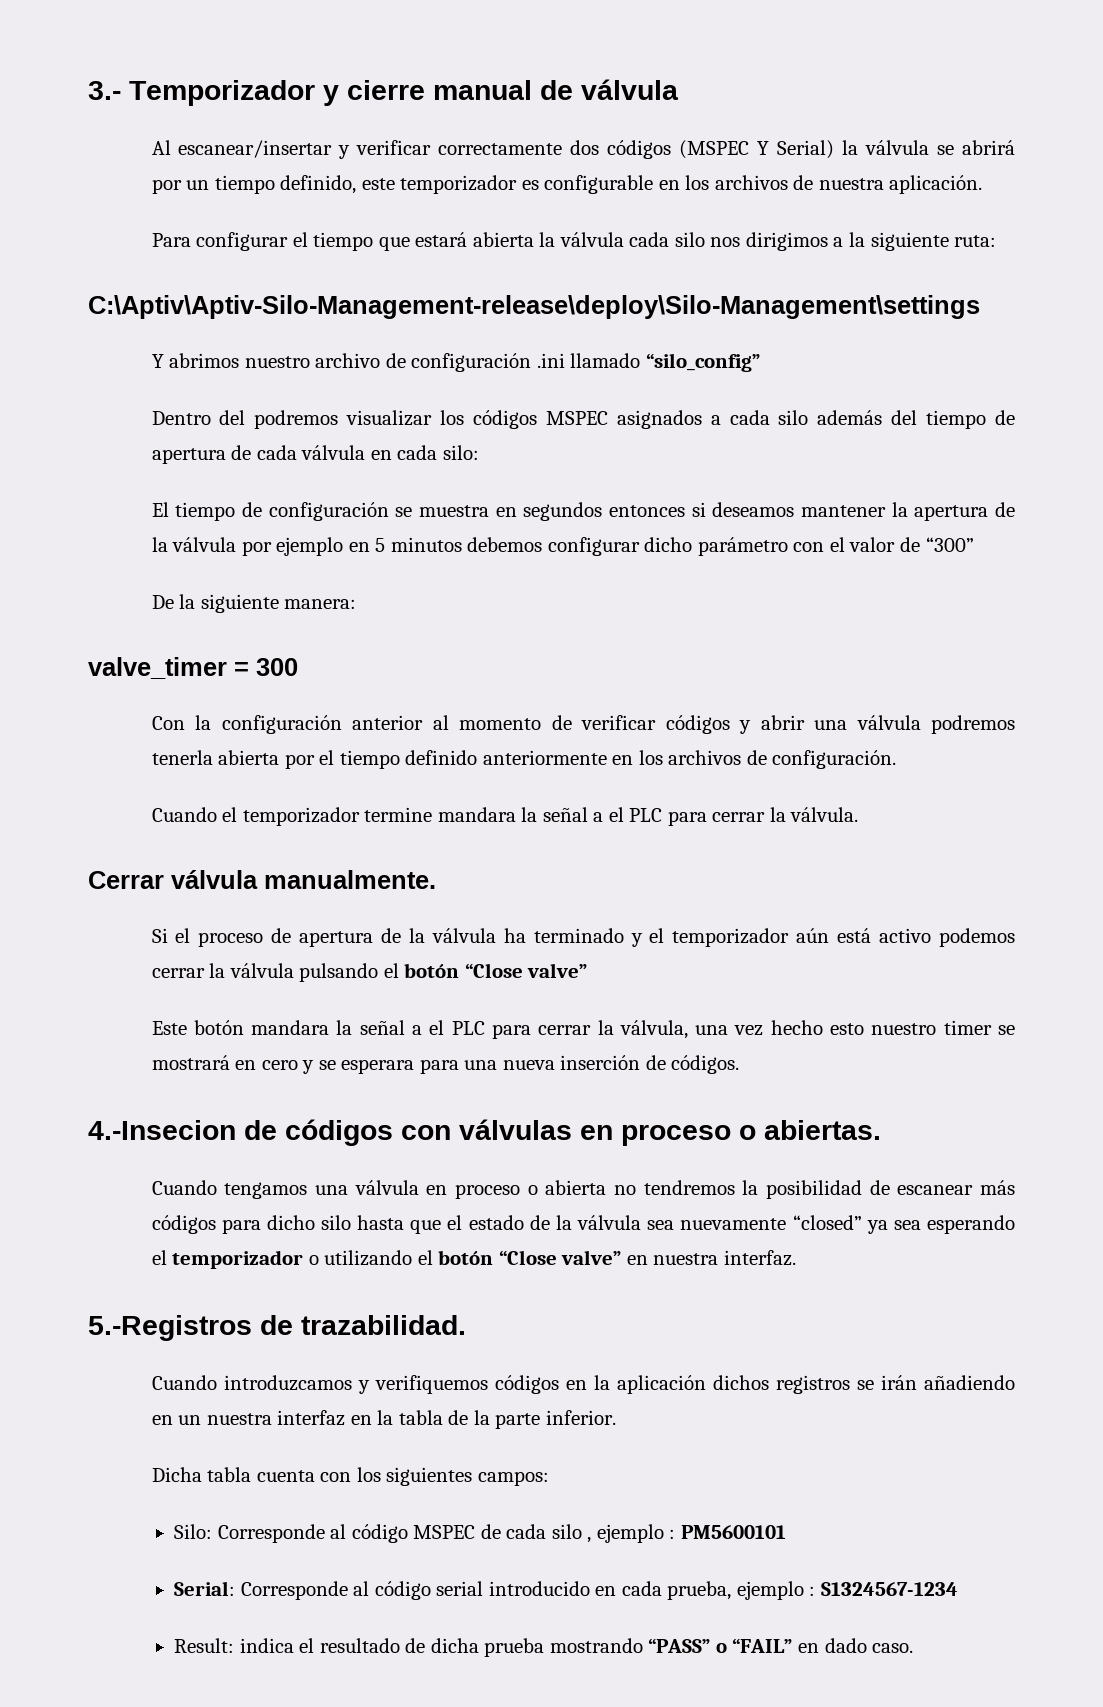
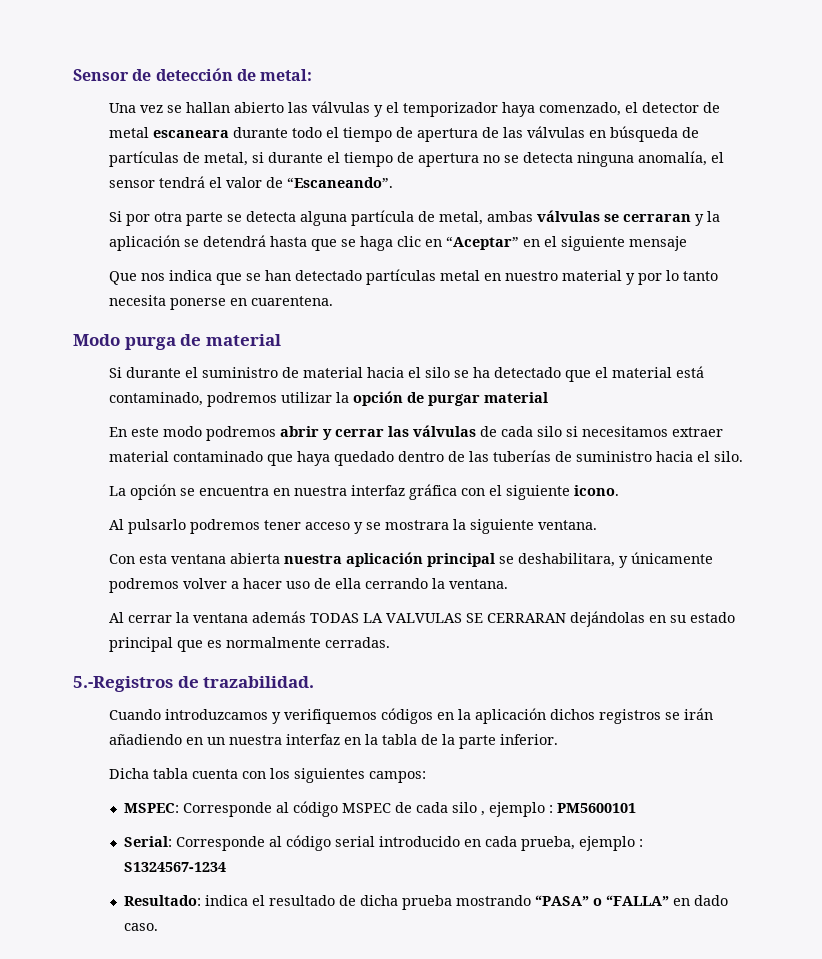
[88,79,679,106] [151,140,1015,159] [151,175,983,194] [151,232,997,251] [88,295,980,319] [151,353,760,372] [151,410,1015,429] [151,445,479,464] [151,502,1015,521] [151,537,974,556] [151,594,357,613] [88,657,298,679] [151,715,1015,734] [151,750,897,769] [151,807,859,826] [88,870,436,889] [151,928,1016,947] [151,963,588,982] [151,1020,1016,1039] [151,1055,740,1074] [88,1119,881,1146] [151,1180,1015,1199] [151,1215,1016,1234] [151,1250,796,1269] 3.- Temporizador y cierre manual de válvula // Al escanear/insertar y verificar correctamente dos códigos (MSPEC Y Serial) la válvula se abrirá por un tiempo definido, este temporizador es configurable en los archivos de nuestra aplicación. // Para configurar el tiempo que estará abierta la válvula cada silo nos dirigimos a la siguiente ruta: // C:\Aptiv\Aptiv-Silo-Management-release\deploy\Silo-Management\settings // Y abrimos nuestro archivo de configuración .ini llamado “silo_config” // Dentro del podremos visualizar los códigos MSPEC asignados a cada silo además del tiempo de apertura de cada válvula en cada silo: // El tiempo de configuración se muestra en segundos entonces si deseamos mantener la apertura de la válvula por ejemplo en 5 minutos debemos configurar dicho parámetro con el valor de “300” // De la siguiente manera: // valve_timer = 300 // Con la configuración anterior al momento de verificar códigos y abrir una válvula podremos tenerla abierta por el tiempo definido anteriormente en los archivos de configuración. // Cuando el temporizador termine mandara la señal a el PLC para cerrar la válvula. // Cerrar válvula manualmente. // Si el proceso de apertura de la válvula ha terminado y el temporizador aún está activo podemos cerrar la válvula pulsando el botón “Close valve” // Este botón mandara la señal a el PLC para cerrar la válvula, una vez hecho esto nuestro timer se mostrará en cero y se esperara para una nueva inserción de códigos. // 4.-Insecion de códigos con válvulas en proceso o abiertas. // Cuando tengamos una válvula en proceso o abierta no tendremos la posibilidad de escanear más códigos para dicho silo hasta que el estado de la válvula sea nuevamente “closed” ya sea esperando el temporizador o utilizando el botón “Close valve” en nuestra interfaz. -> [73,68,313,81] [108,101,720,117] [108,126,699,142] [108,151,724,167] [108,176,393,188] [108,210,720,226] [108,235,687,251] [108,269,718,285] [108,295,333,310] [73,334,281,350] [108,366,704,382] [108,391,548,407] [108,425,723,441] [108,450,743,466] [108,484,619,500] [108,519,597,534] [108,552,713,568] [108,578,508,593] [108,611,735,627] [108,637,390,652] Sensor de detección de metal: // Una vez se hallan abierto las válvulas y el temporizador haya comenzado, el detector de metal escaneara durante todo el tiempo de apertura de las válvulas en búsqueda de partículas de metal, si durante el tiempo de apertura no se detecta ninguna anomalía, el sensor tendrá el valor de “Escaneando”. // Si por otra parte se detecta alguna partícula de metal, ambas válvulas se cerraran y la aplicación se detendrá hasta que se haga clic en “Aceptar” en el siguiente mensaje // Que nos indica que se han detectado partículas metal en nuestro material y por lo tanto necesita ponerse en cuarentena. // Modo purga de material // Si durante el suministro de material hacia el silo se ha detectado que el material está contaminado, podremos utilizar la opción de purgar material // En este modo podremos abrir y cerrar las válvulas de cada silo si necesitamos extraer material contaminado que haya quedado dentro de las tuberías de suministro hacia el silo. // La opción se encuentra en nuestra interfaz gráfica con el siguiente icono. // Al pulsarlo podremos tener acceso y se mostrara la siguiente ventana. // Con esta ventana abierta nuestra aplicación principal se deshabilitara, y únicamente podremos volver a hacer uso de ella cerrando la ventana. // Al cerrar la ventana además TODAS LA VALVULAS SE CERRARAN dejándolas en su estado principal que es normalmente cerradas.
[174,1524,213,1539] Silo: -> [124,803,180,813] MSPEC:
[174,1638,235,1653] Result: -> [124,895,202,906] Resultado:
[648,1638,793,1653] “PASS” o “FAIL” -> [535,895,670,906] “PASA” o “FALLA”

